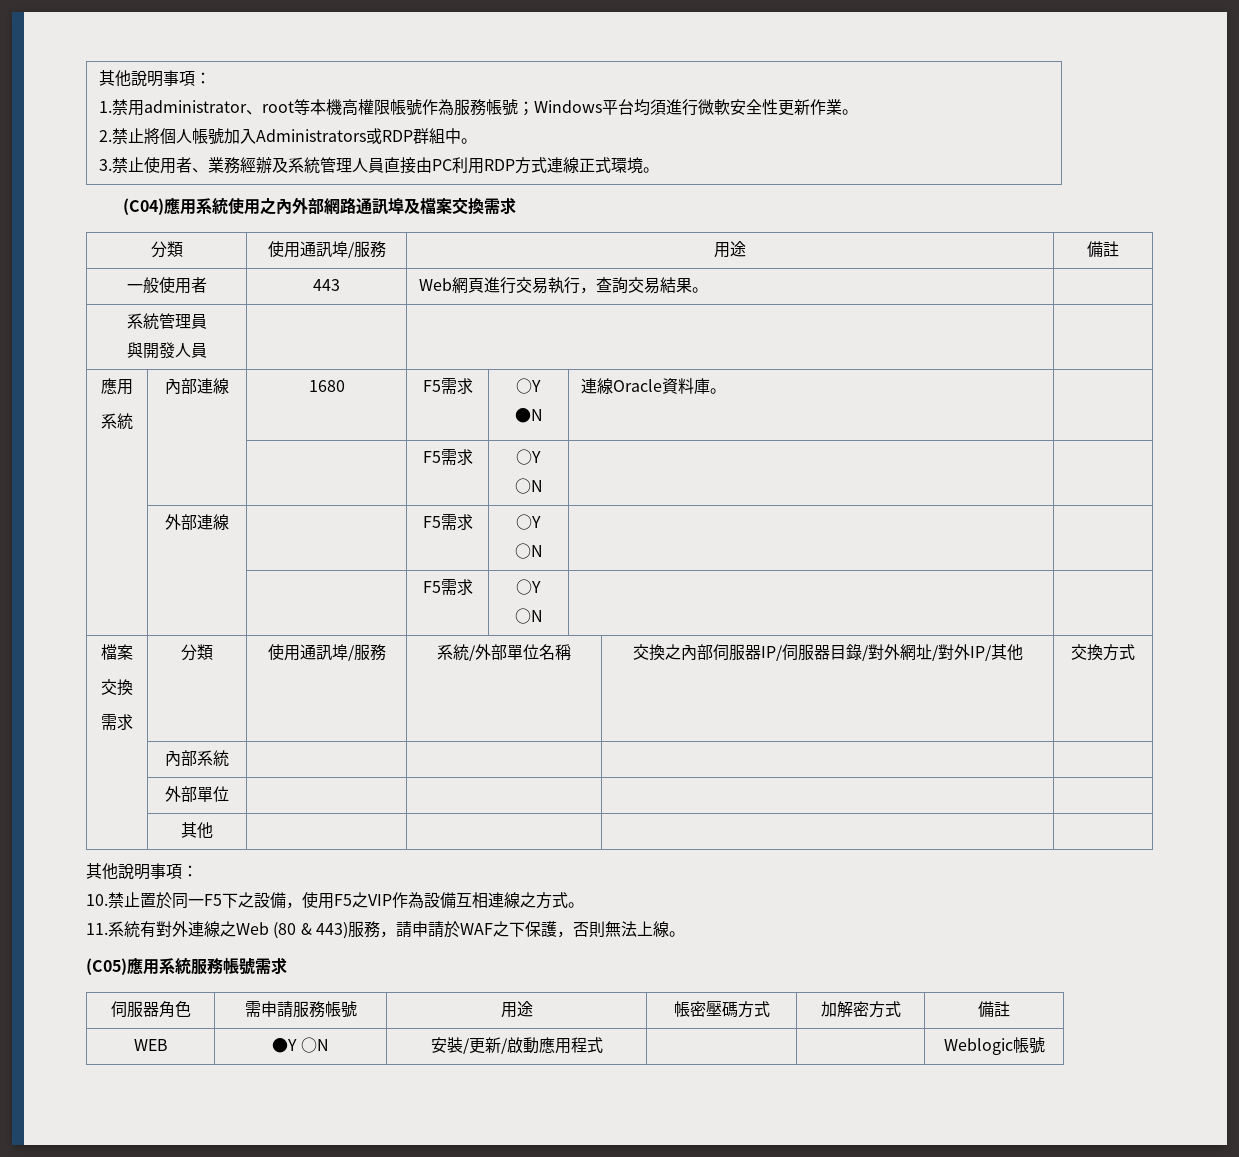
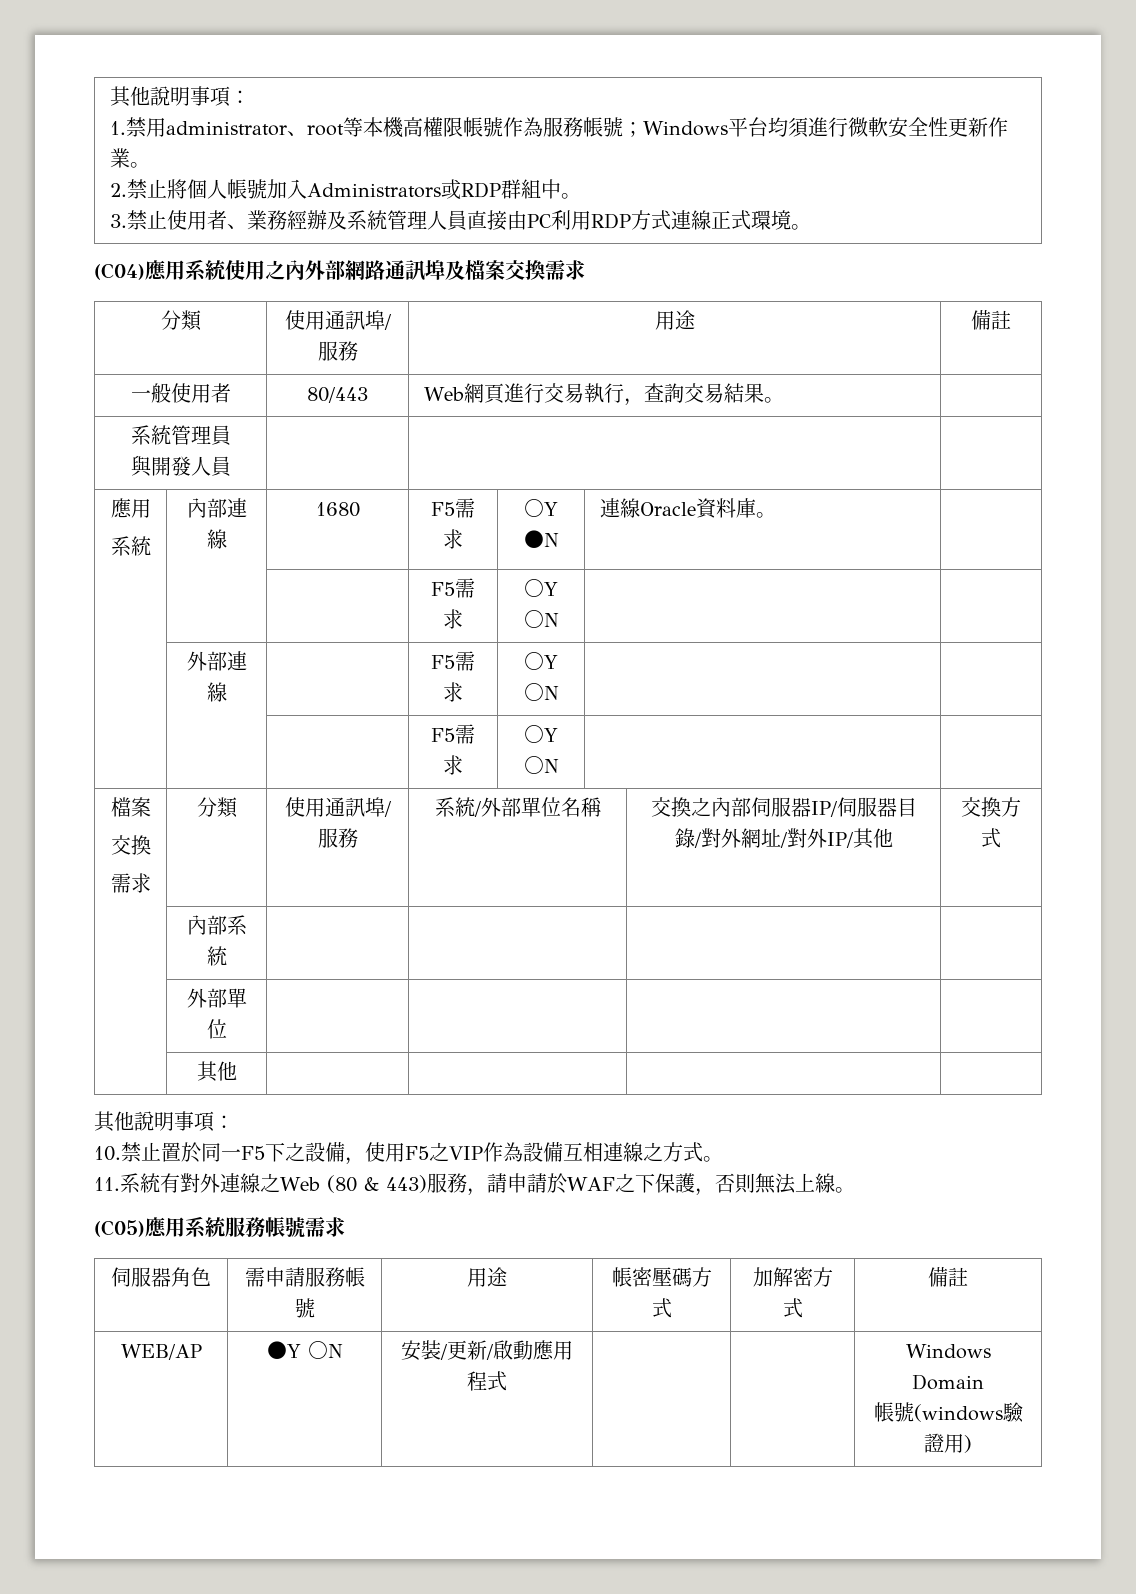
[313,279,340,291] 443 -> [307,387,368,403] 80/443
[133,1039,168,1051] WEB -> [120,1344,202,1360] WEB/AP
[943,1037,1045,1055] Weblogic帳號 -> [905,1344,991,1359] [912,1374,984,1390] [873,1402,1024,1423] [924,1433,972,1453] Windows Domain // 帳號(windows驗證用)

